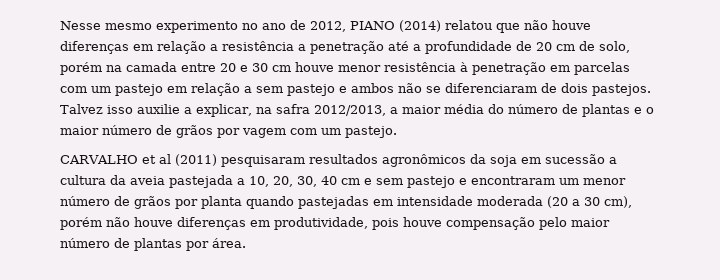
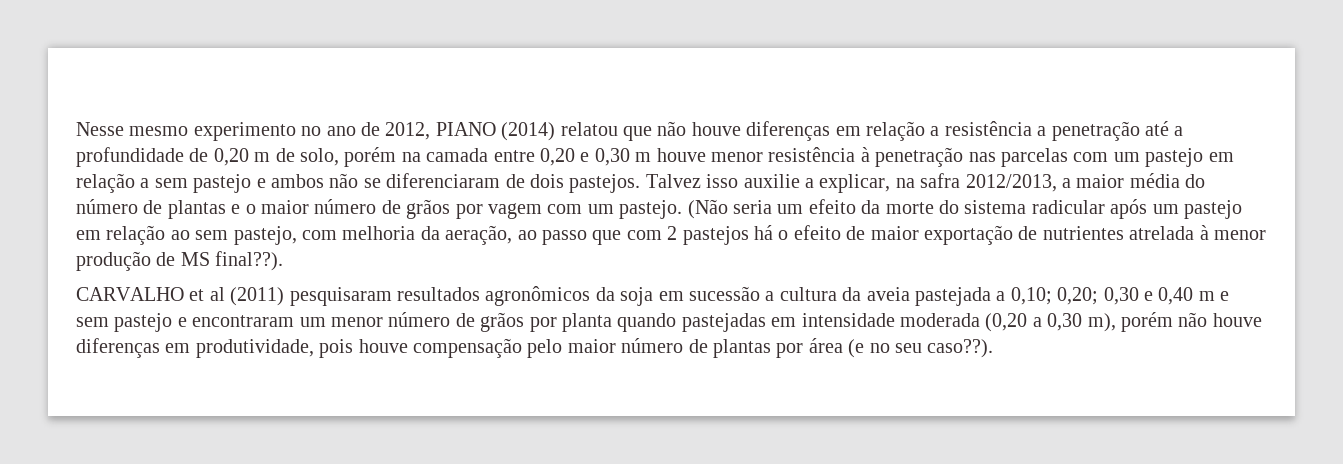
[536,42,575,51] 20 cm -> [213,148,271,166] 0,20 m
[220,63,291,72] 20 e 30 cm -> [539,148,652,166] 0,20 e 0,30 m
[550,65,570,72] em -> [968,152,996,162] nas
(397, 132) none -> [687,199,1242,219] [76,225,1266,245] [76,251,284,271] (Não seria um efeito da morte do sistema radicular após um pastejo em relação ao sem pastejo, com melhoria da aeração, ao passo que com 2 pastejos há o efeito de maior exportação de nutrientes atrelada à menor produção de MS final??).
[249,176,360,187] 10, 20, 30, 40 cm -> [1010,287,1215,305] 0,10; 0,20; 0,30 e 0,40 m
[547,196,632,208] (20 a 30 cm), -> [985,313,1116,332] (0,20 a 0,30 m),
[212,238,246,248] área. -> [808,338,994,358] área (e no seu caso??).

